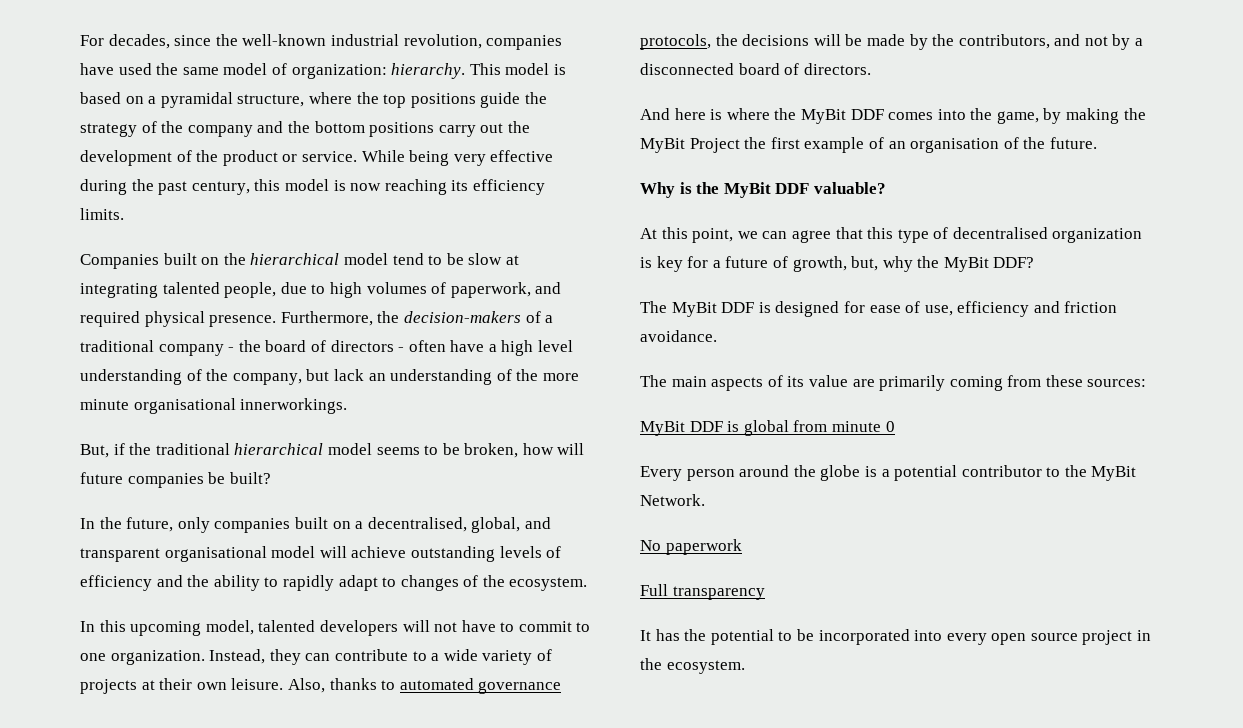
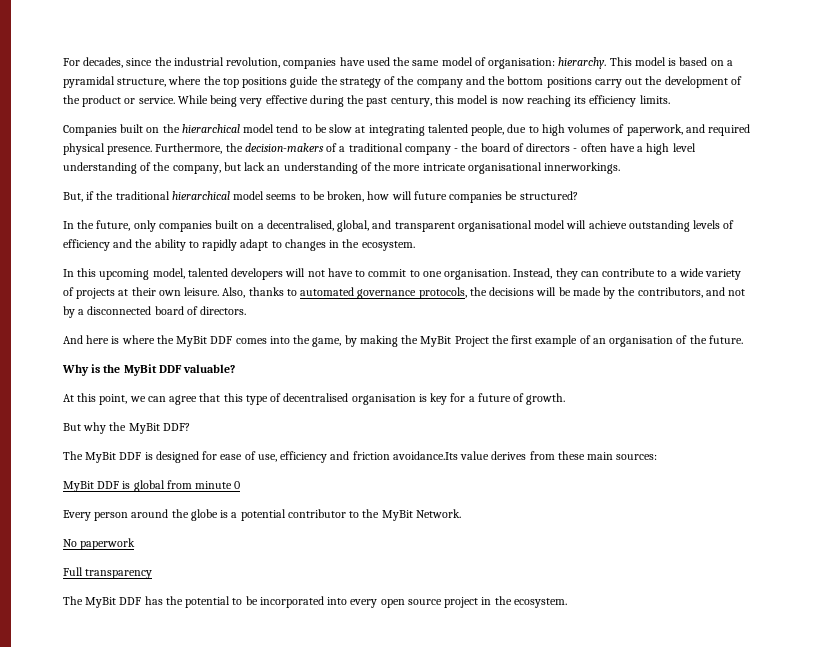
[242,34,327,46] well-known -> (172, 61) none
[291,64,387,79] organization: -> [488,58,556,69] organisation:
[80,399,129,410] minute -> [422,163,466,171] intricate
[229,472,271,484] built? -> [519,191,578,200] structured?
[463,575,479,587] of -> [329,240,340,248] in
[110,650,205,665] organization. -> [444,269,511,280] organisation.
[1052,228,1143,243] organization -> [351,394,416,405] organisation
[792,256,879,272] growth, but, -> [526,393,566,405] [63,423,81,431] growth. // But
[640,330,717,342] [640,375,1003,391] avoidance. // The main aspects of its value are primarily coming -> [392,451,527,460] avoidance.Its value derives
(1083, 381) none -> [587,452,614,460] main
[640,630,651,641] It -> [63,596,142,608] The MyBit DDF

